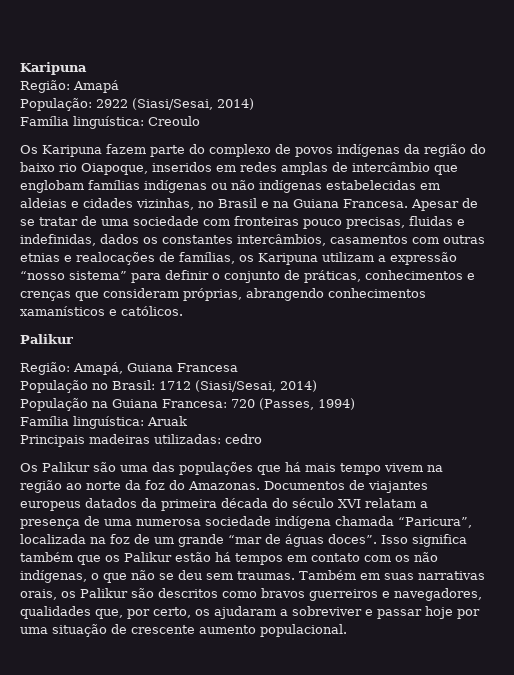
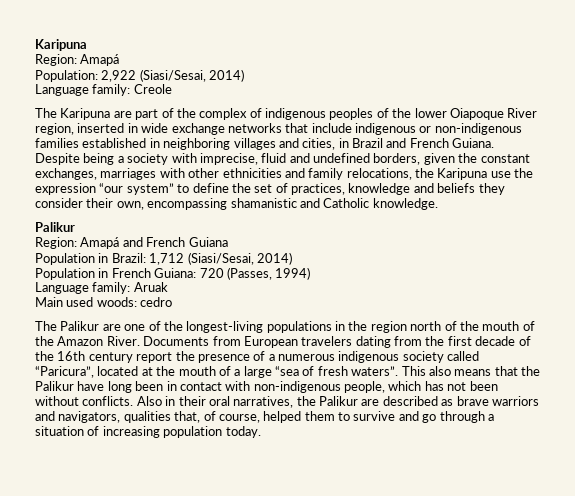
[20,80,70,93] Região: -> [35,54,77,66] Region:
[20,98,254,111] [20,116,200,129] [20,144,486,157] [20,162,458,175] [20,180,440,193] [20,198,478,211] [20,216,465,229] [20,234,485,246] [20,252,457,265] [20,270,475,283] [20,288,426,301] [20,306,183,316] [20,334,73,344] [20,362,238,375] [20,380,317,393] [20,398,227,411] População: 2922 (Siasi/Sesai, 2014) // Família linguística: Creoulo // Os Karipuna fazem parte do complexo de povos indígenas da região do baixo rio Oiapoque, inseridos em redes amplas de intercâmbio que englobam famílias indígenas ou não indígenas estabelecidas em aldeias e cidades vizinhas, no Brasil e na Guiana Francesa. Apesar de se tratar de uma sociedade com fronteiras pouco precisas, fluidas e indefinidas, dados os constantes intercâmbios, casamentos com outras etnias e realocações de famílias, os Karipuna utilizam a expressão “nosso sistema” para definir o conjunto de práticas, conhecimentos e crenças que consideram próprias, abrangendo conhecimentos xamanísticos e católicos. // Palikur // Região: Amapá, Guiana Francesa // População no Brasil: 1712 (Siasi/Sesai, 2014) // População na Guiana Francesa: -> [35,69,245,82] [35,84,172,96] [35,108,538,120] [35,123,522,135] [35,138,495,150] [35,153,530,165] [35,168,534,180] [35,183,505,195] [35,198,438,210] [35,222,75,232] [35,237,228,249] [35,252,292,265] [35,268,197,280] Population: 2,922 (Siasi/Sesai, 2014) // Language family: Creole // The Karipuna are part of the complex of indigenous peoples of the lower Oiapoque River region, inserted in wide exchange networks that include indigenous or non-indigenous families established in neighboring villages and cities, in Brazil and French Guiana. Despite being a society with imprecise, fluid and undefined borders, given the constant exchanges, marriages with other ethnicities and family relocations, the Karipuna use the expression “our system” to define the set of practices, knowledge and beliefs they consider their own, encompassing shamanistic and Catholic knowledge. // Palikur // Region: Amapá and French Guiana // Population in Brazil: 1,712 (Siasi/Sesai, 2014) // Population in French Guiana:
[20,416,144,429] Família linguística: -> [35,282,131,294] Language family:
[20,434,262,447] [20,462,443,475] [20,480,428,493] [20,498,428,511] [20,516,472,529] [20,534,467,547] [20,552,438,565] [20,570,485,583] [20,588,482,601] [20,606,480,619] [20,624,347,637] Principais madeiras utilizadas: cedro // Os Palikur são uma das populações que há mais tempo vivem na região ao norte da foz do Amazonas. Documentos de viajantes europeus datados da primeira década do século XVI relatam a presença de uma numerosa sociedade indígena chamada “Paricura”, localizada na foz de um grande “mar de águas doces”. Isso significa também que os Palikur estão há tempos em contato com os não indígenas, o que não se deu sem traumas. Também em suas narrativas orais, os Palikur são descritos como bravos guerreiros e navegadores, qualidades que, por certo, os ajudaram a sobreviver e passar hoje por uma situação de crescente aumento populacional. -> [35,297,173,307] [35,321,535,333] [35,336,531,348] [35,351,480,363] [35,366,540,378] [35,381,498,393] [35,396,539,408] [35,411,494,423] [35,426,261,438] Main used woods: cedro // The Palikur are one of the longest-living populations in the region north of the mouth of the Amazon River. Documents from European travelers dating from the first decade of the 16th century report the presence of a numerous indigenous society called “Paricura”, located at the mouth of a large “sea of fresh waters”. This also means that the Palikur have long been in contact with non-indigenous people, which has not been without conflicts. Also in their oral narratives, the Palikur are described as brave warriors and navigators, qualities that, of course, helped them to survive and go through a situation of increasing population today.

